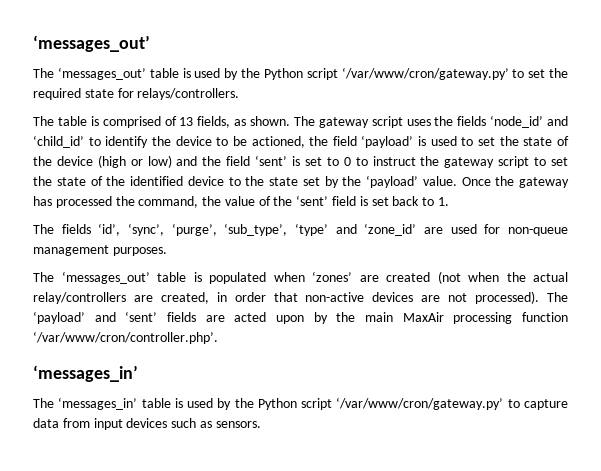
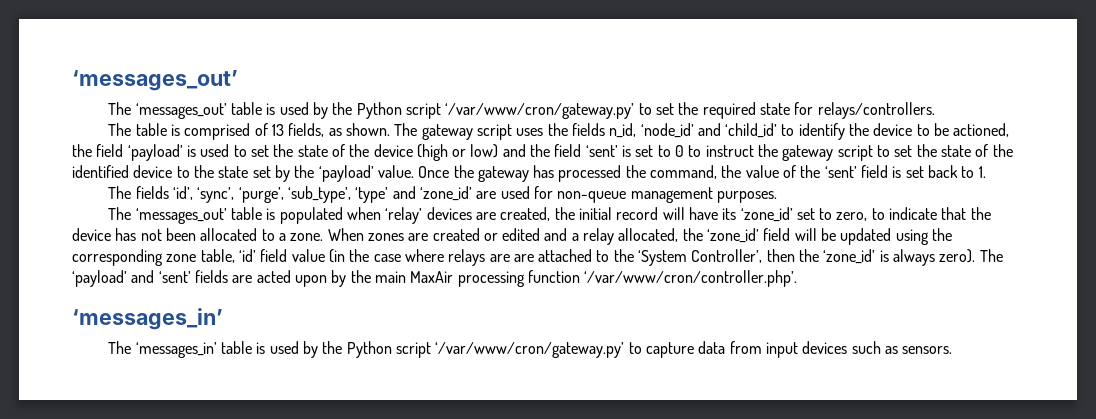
(487, 121) none -> [609,123,637,138] n_id,
[312,271,568,284] [33,291,540,304] ‘zones’ are created (not when the actual relay/controllers are created, in order that non-active devices are not processed). -> [385,207,991,224] [72,228,953,245] [72,249,976,266] ‘relay’ devices are created, the initial record will have its ‘zone_id’ set to zero, to indicate that the device has not been allocated to a zone. When zones are created or edited and a relay allocated, the ‘zone_id’ field will be updated using the corresponding zone table, ‘id’ field value (in the case where relays are are attached to the ‘System Controller’, then the ‘zone_id’ is always zero).

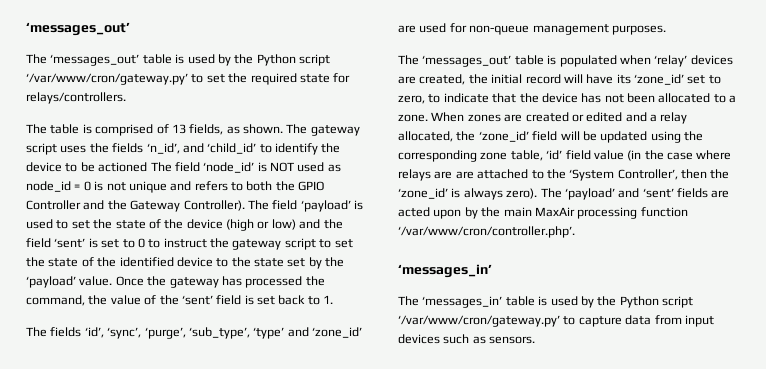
[609,123,694,138] n_id, ‘node_id’ -> [146,143,180,154] ‘n_id’,
[953,123,1010,137] [72,144,92,157] actioned, the -> [98,162,341,173] [26,181,325,193] [26,200,269,212] actioned The field ‘node_id’ is NOT used as node_id = 0 is not unique and refers to both the GPIO Controller and the Gateway Controller). The

